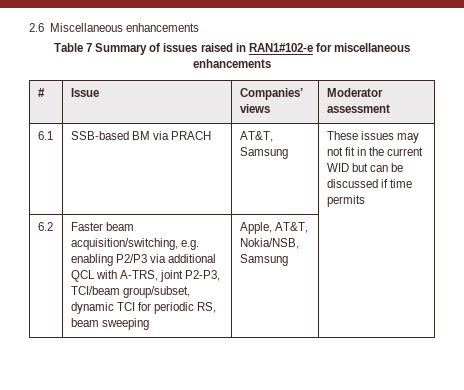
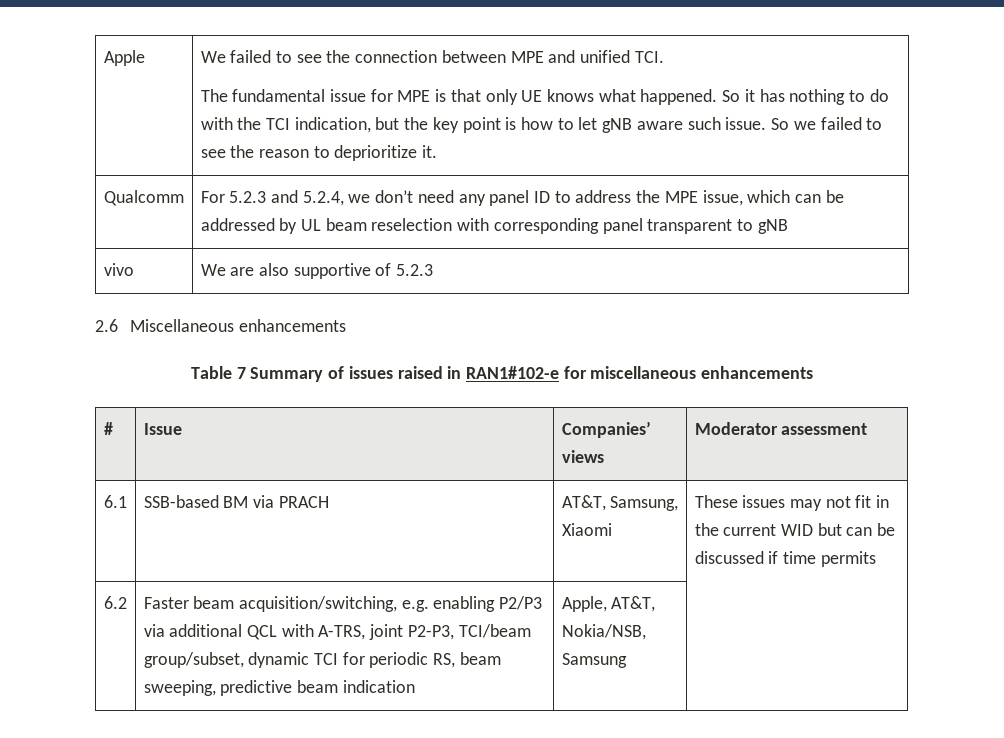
(29, 27) none -> [103,50,145,66] [200,50,664,63] [200,89,889,105] [200,117,883,133] [200,145,438,161] [103,190,184,206] [200,190,844,206] [200,218,788,234] [103,263,134,276] [200,263,434,279] Apple | We failed to see the connection between MPE and unified TCI. // The fundamental issue for MPE is that only UE knows what happened. So it has nothing to do with the TCI indication, but the key point is how to let gNB aware such issue. So we failed to see the reason to deprioritize it. // Qualcomm | For 5.2.3 and 5.2.4, we don’t need any panel ID to address the MPE issue, which can be addressed by UL beam reselection with corresponding panel transparent to gNB // vivo | We are also supportive of 5.2.3 //
[239,147,288,159] Samsung -> [610,496,679,511] [561,523,612,536] Samsung, Xiaomi
[101,318,149,330] sweeping -> [143,680,415,696] sweeping, predictive beam indication

